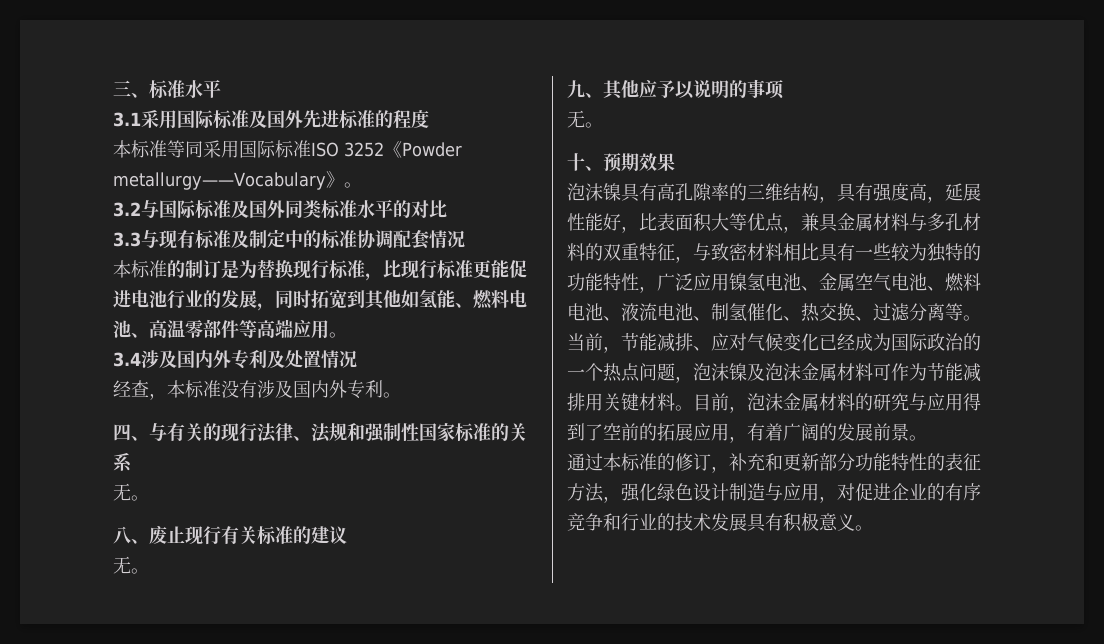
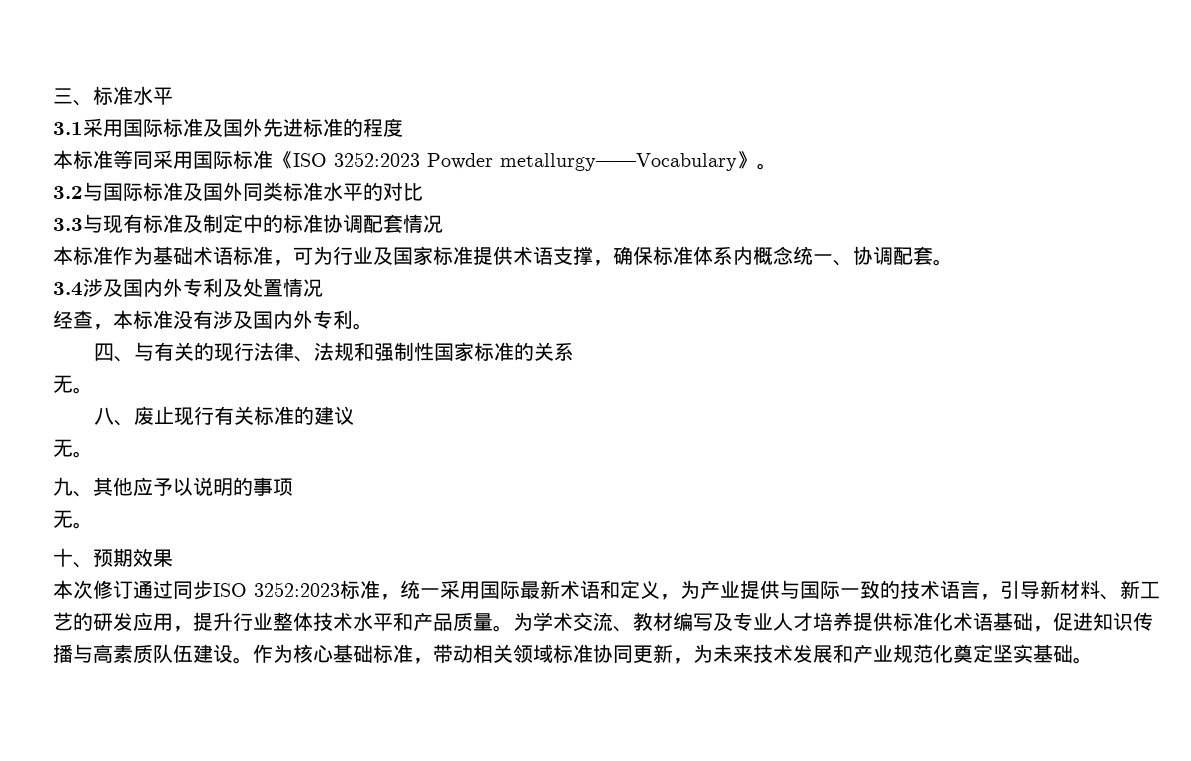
[311,141,402,158] ISO 3252《 -> [273,151,420,169] 《ISO 3252:2023
[167,259,527,281] [113,289,527,311] [113,319,329,339] 的制订是为替换现行标准，比现行标准更能促进电池行业的发展，同时拓宽到其他如氢能、燃料电池、高温零部件等高端应用 -> [113,246,933,266] 作为基础术语标准，可为行业及国家标准提供术语支撑，确保标准体系内概念统一、协调配套
[567,183,981,203] [567,213,981,233] [567,243,981,263] [567,273,981,293] [567,303,981,322] [567,333,981,353] [567,363,981,383] [567,393,981,413] [567,423,927,443] [567,453,981,473] [567,483,981,503] [567,512,855,532] 泡沫镍具有高孔隙率的三维结构，具有强度高，延展性能好，比表面积大等优点，兼具金属材料与多孔材料的双重特征，与致密材料相比具有一些较为独特的功能特性，广泛应用镍氢电池、金属空气电池、燃料电池、液流电池、制氢催化、热交换、过滤分离等。当前，节能减排、应对气候变化已经成为国际政治的一个热点问题，泡沫镍及泡沫金属材料可作为节能减排用关键材料。目前，泡沫金属材料的研究与应用得到了空前的拓展应用，有着广阔的发展前景。 // 通过本标准的修订，补充和更新部分功能特性的表征方法，强化绿色设计制造与应用，对促进企业的有序竞争和行业的技术发展具有积极意义 -> [53,580,1160,600] [53,612,1153,632] [53,644,1073,664] 本次修订通过同步ISO 3252:2023标准，统一采用国际最新术语和定义，为产业提供与国际一致的技术语言，引导新材料、新工艺的研发应用，提升行业整体技术水平和产品质量。为学术交流、教材编写及专业人才培养提供标准化术语基础，促进知识传播与高素质队伍建设。作为核心基础标准，带动相关领域标准协同更新，为未来技术发展和产业规范化奠定坚实基础

